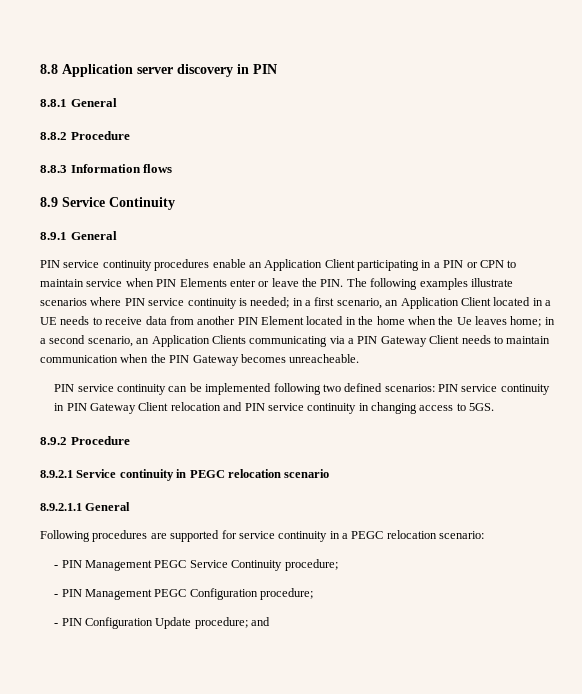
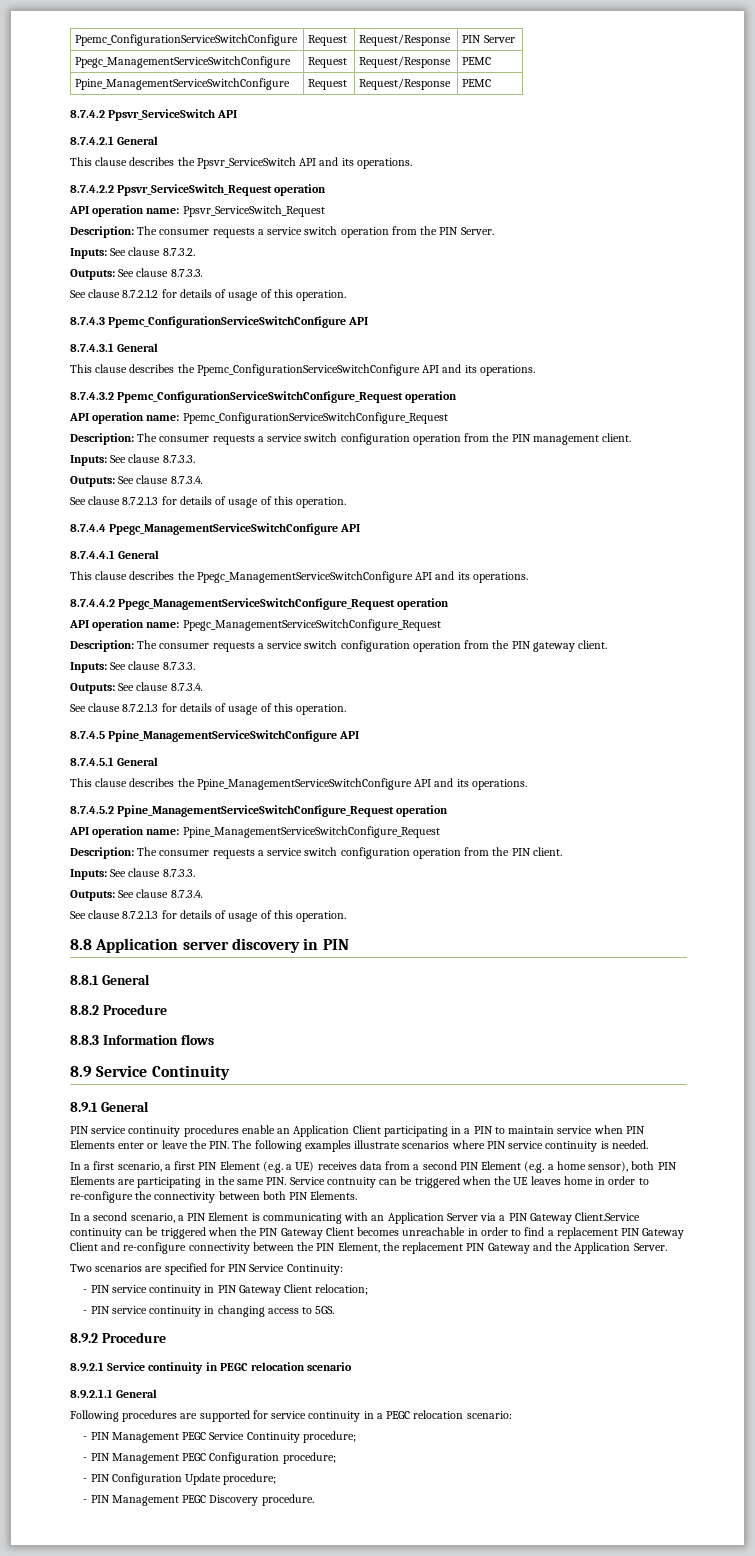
(40, 69) none -> [75,34,299,46] [308,35,348,46] [359,34,452,46] [462,35,515,43] [75,56,292,68] [308,57,348,68] [359,56,452,68] [462,57,492,65] [75,78,291,90] [308,79,348,90] [359,78,452,90] [462,79,492,87] [70,109,238,121] [70,136,159,145] [70,157,412,169] [70,184,327,196] [69,205,325,217] [70,226,494,238] [70,247,195,259] [70,268,203,280] [70,289,347,301] [70,316,369,328] [70,343,159,352] [70,364,535,376] [70,391,458,403] [69,412,448,424] [70,433,632,445] [70,454,195,466] [70,475,203,487] [70,496,347,508] [70,523,361,535] [70,550,160,559] [70,571,528,583] [70,598,450,610] [69,619,441,631] [70,640,608,652] [70,661,195,673] [70,682,203,694] [70,703,347,715] [70,730,360,742] [70,757,159,766] [70,778,527,790] [70,805,449,817] [69,826,440,838] [70,847,562,859] [70,868,195,880] [70,889,203,901] [70,910,347,922] Ppemc_ConfigurationServiceSwitchConfigure | Request | Request/Response | PIN Server // Ppegc_ManagementServiceSwitchConfigure | Request | Request/Response | PEMC // Ppine_ManagementServiceSwitchConfigure | Request | Request/Response | PEMC // 8.7.4.2 Ppsvr_ServiceSwitch API // 8.7.4.2.1 General // This clause describes the Ppsvr_ServiceSwitch API and its operations. // 8.7.4.2.2 Ppsvr_ServiceSwitch_Request operation // API operation name: Ppsvr_ServiceSwitch_Request // Description: The consumer requests a service switch operation from the PIN Server. // Inputs: See clause 8.7.3.2. // Outputs: See clause 8.7.3.3. // See clause 8.7.2.1.2 for details of usage of this operation. // 8.7.4.3 Ppemc_ConfigurationServiceSwitchConfigure API // 8.7.4.3.1 General // This clause describes the Ppemc_ConfigurationServiceSwitchConfigure API and its operations. // 8.7.4.3.2 Ppemc_ConfigurationServiceSwitchConfigure_Request operation // API operation name: Ppemc_ConfigurationServiceSwitchConfigure_Request // Description: The consumer requests a service switch configuration operation from the PIN management client. // Inputs: See clause 8.7.3.3. // Outputs: See clause 8.7.3.4. // See clause 8.7.2.1.3 for details of usage of this operation. // 8.7.4.4 Ppegc_ManagementServiceSwitchConfigure API // 8.7.4.4.1 General // This clause describes the Ppegc_ManagementServiceSwitchConfigure API and its operations. // 8.7.4.4.2 Ppegc_ManagementServiceSwitchConfigure_Request operation // API operation name: Ppegc_ManagementServiceSwitchConfigure_Request // Description: The consumer requests a service switch configuration operation from the PIN gateway client. // Inputs: See clause 8.7.3.3. // Outputs: See clause 8.7.3.4. // See clause 8.7.2.1.3 for details of usage of this operation. // 8.7.4.5 Ppine_ManagementServiceSwitchConfigure API // 8.7.4.5.1 General // This clause describes the Ppine_ManagementServiceSwitchConfigure API and its operations. // 8.7.4.5.2 Ppine_ManagementServiceSwitchConfigure_Request operation // API operation name: Ppine_ManagementServiceSwitchConfigure_Request // Description: The consumer requests a service switch configuration operation from the PIN client. // Inputs: See clause 8.7.3.3. // Outputs: See clause 8.7.3.4. // See clause 8.7.2.1.3 for details of usage of this operation. //
[466,260,504,268] or CPN -> (493, 1130) none
[250,297,303,308] needed; in -> [611,1140,648,1149] [70,1162,81,1170] needed. // In
[385,297,551,309] [40,316,555,327] [40,335,551,347] [40,354,360,366] [54,383,435,395] an Application Client located in a UE needs to receive data from another PIN Element located in the home when the Ue leaves home; in a second scenario, an Application Clients communicating via a PIN Gateway Client needs to maintain communication when the PIN Gateway becomes unreacheable. // PIN service continuity can be implemented following two defined scenarios: -> [164,1161,677,1173] [70,1176,649,1188] [70,1191,358,1203] [70,1212,641,1224] [70,1227,685,1239] [70,1242,667,1254] [70,1263,343,1275] [83,1289,88,1293] a first PIN Element (e.g. a UE) receives data from a second PIN Element (e.g. a home sensor), both PIN Elements are participating in the same PIN. Service contnuity can be triggered when the UE leaves home in order to re-configure the connectivity between both PIN Elements. // In a second scenario, a PIN Element is communicating with an Application Server via a PIN Gateway Client.Service continuity can be triggered when the PIN Gateway Client becomes unreachable in order to find a replacement PIN Gateway Client and re-configure connectivity between the PIN Element, the replacement PIN Gateway and the Application Server. // Two scenarios are specified for PIN Service Continuity: // -
[170,402,243,411] relocation and -> [315,1284,369,1295] [83,1310,88,1314] relocation; // -
[251,617,271,626] and -> [83,1494,314,1506] // - PIN Management PEGC Discovery procedure.

